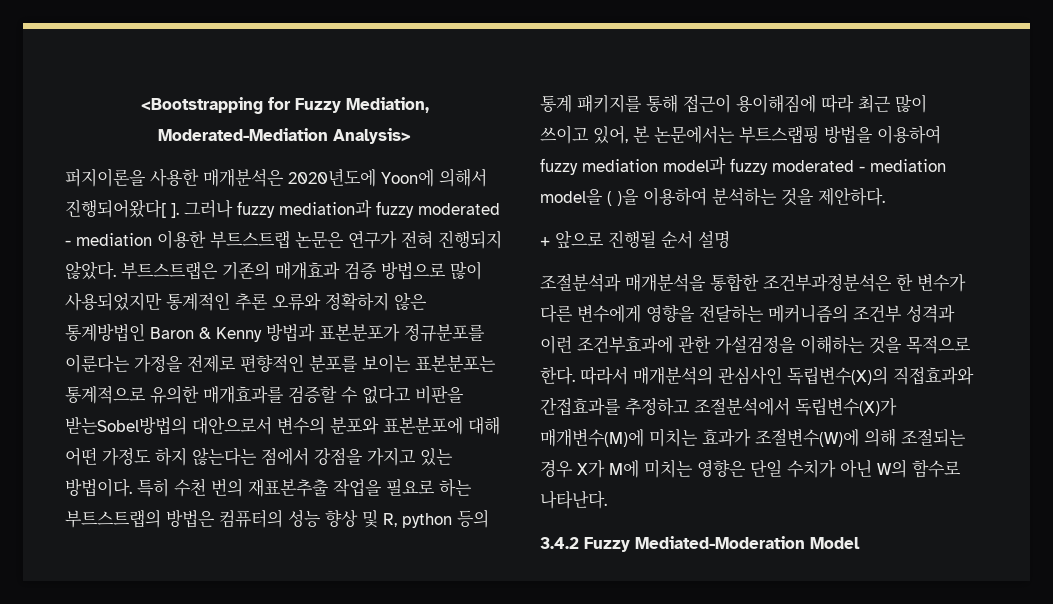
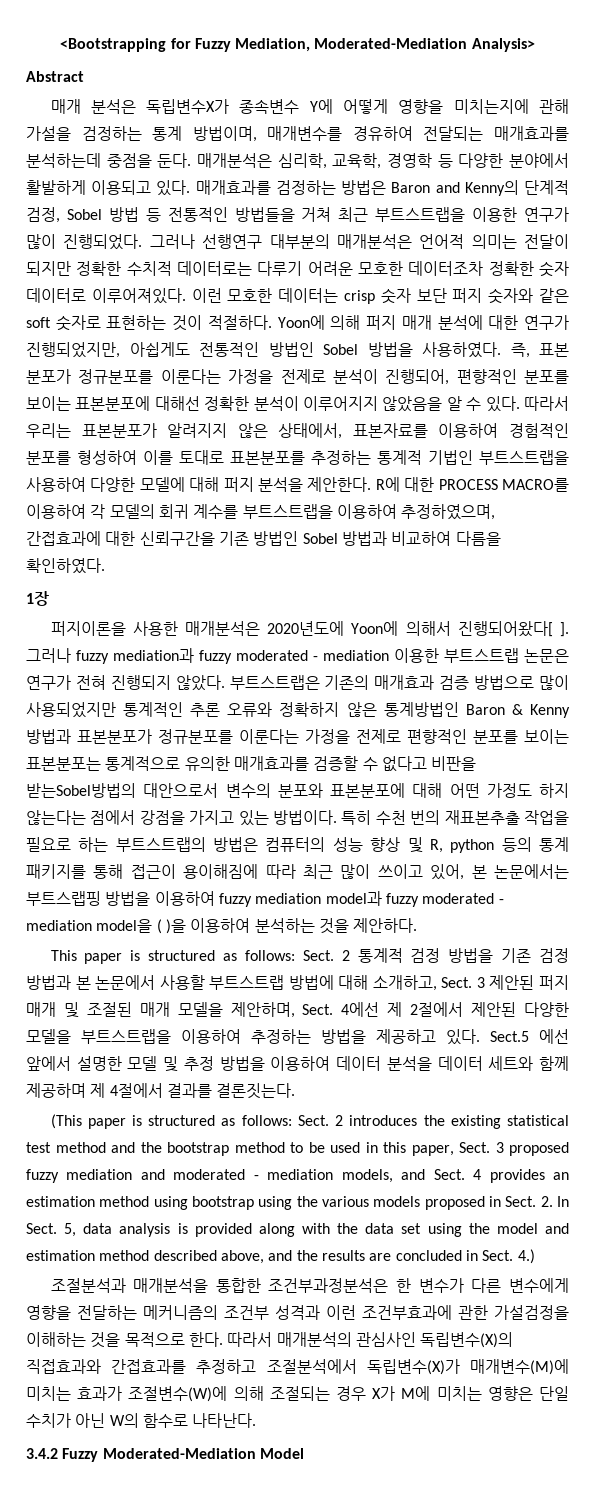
(411, 136) none -> [26,71,84,82] [50,99,569,114] [26,126,569,142] [26,153,569,169] [26,180,569,196] [26,207,570,223] [26,234,569,250] [26,261,569,277] [26,288,569,304] [26,315,570,331] [26,342,569,358] [26,369,569,385] [26,396,570,412] [26,423,569,439] [26,450,569,465] [26,477,569,492] [26,504,496,520] [26,531,501,546] [26,558,105,574] [26,591,49,606] // Abstract // 매개 분석은 독립변수X가 종속변수 Y에 어떻게 영향을 미치는지에 관해 가설을 검정하는 통계 방법이며, 매개변수를 경유하여 전달되는 매개효과를 분석하는데 중점을 둔다. 매개분석은 심리학, 교육학, 경영학 등 다양한 분야에서 활발하게 이용되고 있다. 매개효과를 검정하는 방법은 Baron and Kenny의 단계적 검정, Sobel 방법 등 전통적인 방법들을 거쳐 최근 부트스트랩을 이용한 연구가 많이 진행되었다. 그러나 선행연구 대부분의 매개분석은 언어적 의미는 전달이 되지만 정확한 수치적 데이터로는 다루기 어려운 모호한 데이터조차 정확한 숫자 데이터로 이루어져있다. 이런 모호한 데이터는 crisp 숫자 보단 퍼지 숫자와 같은 soft 숫자로 표현하는 것이 적절하다. Yoon에 의해 퍼지 매개 분석에 대한 연구가 진행되었지만, 아쉽게도 전통적인 방법인 Sobel 방법을 사용하였다. 즉, 표본 분포가 정규분포를 이룬다는 가정을 전제로 분석이 진행되어, 편향적인 분포를 보이는 표본분포에 대해선 정확한 분석이 이루어지지 않았음을 알 수 있다. 따라서 우리는 표본분포가 알려지지 않은 상태에서, 표본자료를 이용하여 경험적인 분포를 형성하여 이를 토대로 표본분포를 추정하는 통계적 기법인 부트스트랩을 사용하여 다양한 모델에 대해 퍼지 분석을 제안한다. R에 대한 PROCESS MACRO를 이용하여 각 모델의 회귀 계수를 부트스트랩을 이용하여 추정하였으며, 간접효과에 대한 신뢰구간을 기존 방법인 Sobel 방법과 비교하여 다름을 확인하였다. // 1장
[540,230,730,249] + 앞으로 진행될 순서 설명 -> [50,948,569,964] [26,975,570,991] [26,1002,570,1018] [26,1029,569,1045] [26,1056,569,1072] [26,1083,296,1099] [50,1114,570,1129] [26,1142,569,1156] [26,1169,569,1183] [26,1196,569,1210] [26,1223,570,1237] [26,1249,535,1264] This paper is structured as follows: Sect. 2 통계적 검정 방법을 기존 검정 방법과 본 논문에서 사용할 부트스트랩 방법에 대해 소개하고, Sect. 3 제안된 퍼지 매개 및 조절된 매개 모델을 제안하며, Sect. 4에선 제 2절에서 제안된 다양한 모델을 부트스트랩을 이용하여 추정하는 방법을 제공하고 있다. Sect.5 에선 앞에서 설명한 모델 및 추정 방법을 이용하여 데이터 분석을 데이터 세트와 함께 제공하며 제 4절에서 결과를 결론짓는다. // (This paper is structured as follows: Sect. 2 introduces the existing statistical test method and the bootstrap method to be used in this paper, Sect. 3 proposed fuzzy mediation and moderated - mediation models, and Sect. 4 provides an estimation method using bootstrap using the various models proposed in Sect. 2. In Sect. 5, data analysis is provided along with the data set using the model and estimation method described above, and the results are concluded in Sect. 4.)
[635,536,805,549] Mediated-Moderation -> [102,1448,256,1459] Moderated-Mediation

